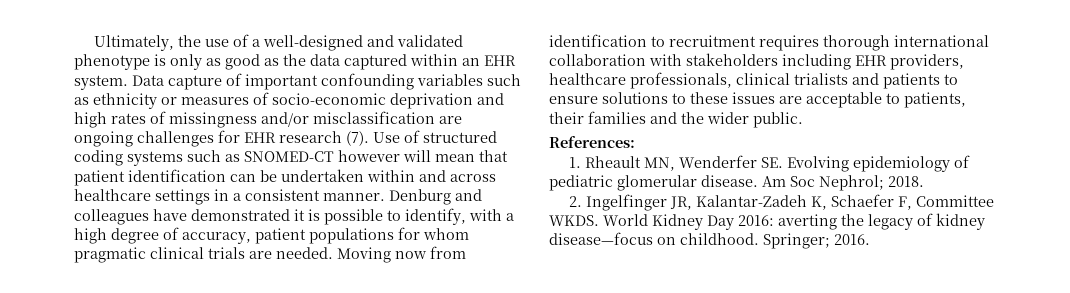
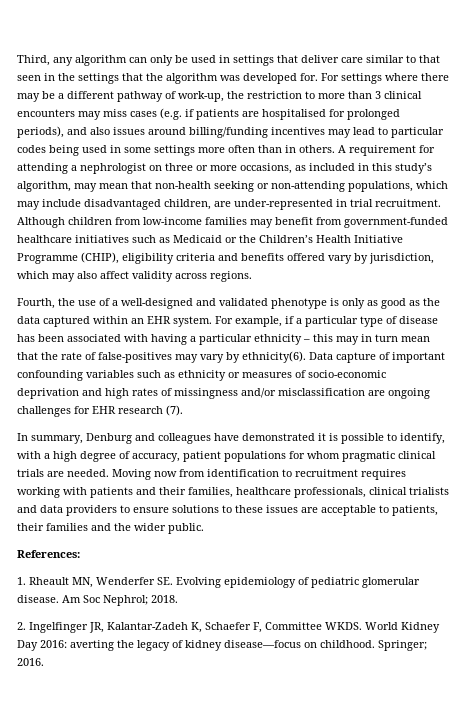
[94,35,175,51] Ultimately, -> [17,55,440,66] [17,73,449,84] [17,91,422,102] [17,108,400,120] [17,126,444,138] [17,145,435,156] [17,163,432,174] [17,181,448,192] [17,199,441,210] [17,217,448,228] [17,235,403,243] [17,252,434,264] [17,271,252,282] [17,298,55,309] Third, any algorithm can only be used in settings that deliver care similar to that seen in the settings that the algorithm was developed for. For settings where there may be a different pathway of work-up, the restriction to more than 3 clinical encounters may miss cases (e.g. if patients are hospitalised for prolonged periods), and also issues around billing/funding incentives may lead to particular codes being used in some settings more often than in others. A requirement for attending a nephrologist on three or more occasions, as included in this study’s algorithm, may mean that non-health seeking or non-attending populations, which may include disadvantaged children, are under-represented in trial recruitment. Although children from low-income families may benefit from government-funded healthcare initiatives such as Medicaid or the Children’s Health Initiative Programme (CHIP), eligibility criteria and benefits offered vary by jurisdiction, which may also affect validity across regions. // Fourth,
(128, 82) none -> [215,316,438,327] [17,334,430,345] [17,351,306,363] For example, if a particular type of disease has been associated with having a particular ethnicity – this may in turn mean that the rate of false-positives may vary by ethnicity(6).
[373,130,497,143] [74,150,508,166] [74,169,496,186] [74,189,385,205] Use of structured coding systems such as SNOMED-CT however will mean that patient identification can be undertaken within and across healthcare settings in a consistent manner. -> [17,433,83,444] // In summary,
[823,35,989,51] [549,53,964,70] thorough international collaboration with stakeholders including EHR providers, -> [17,487,233,498] working with patients and their families,
[883,73,940,89] patients -> [40,505,117,516] data providers

